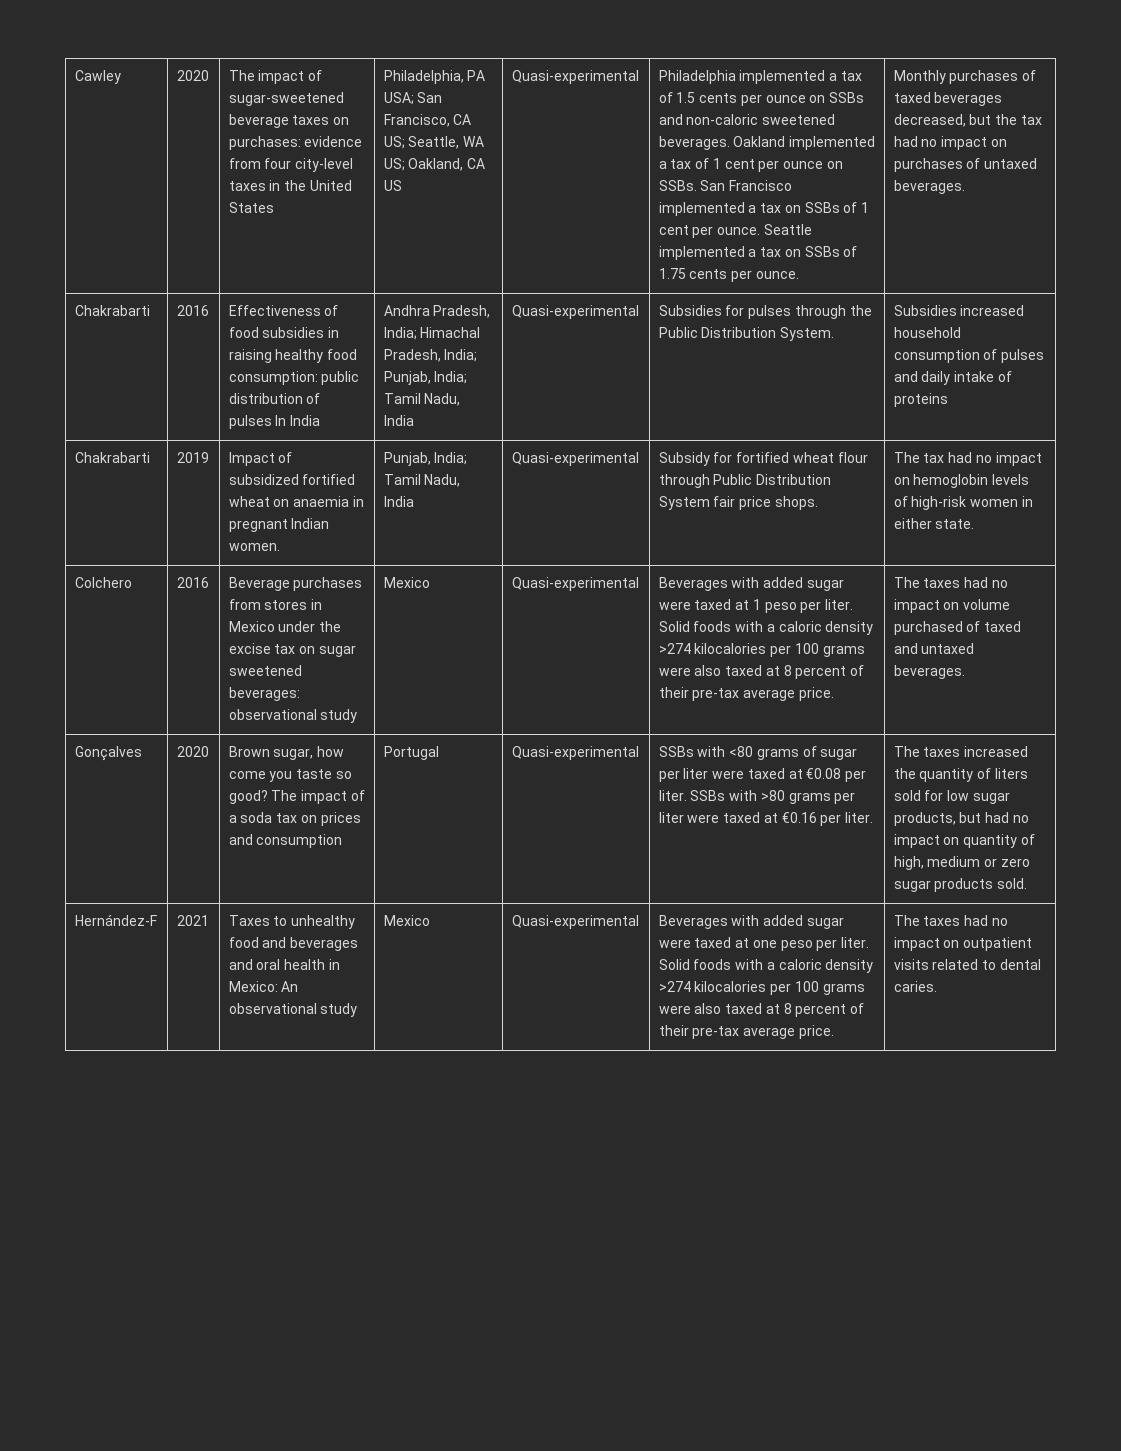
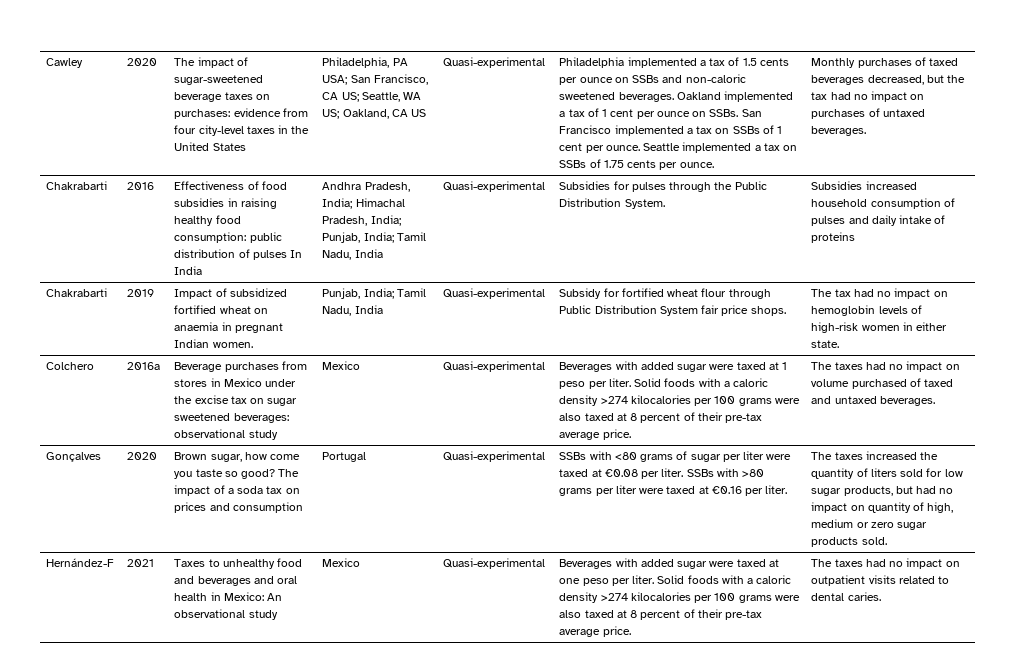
[176,577,209,588] 2016 -> [127,362,161,370] 2016a

